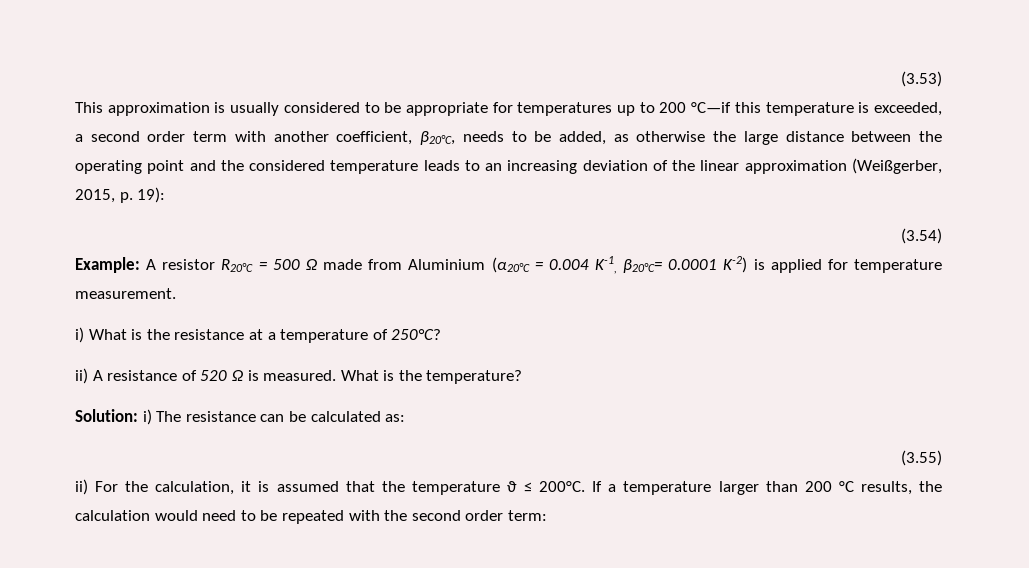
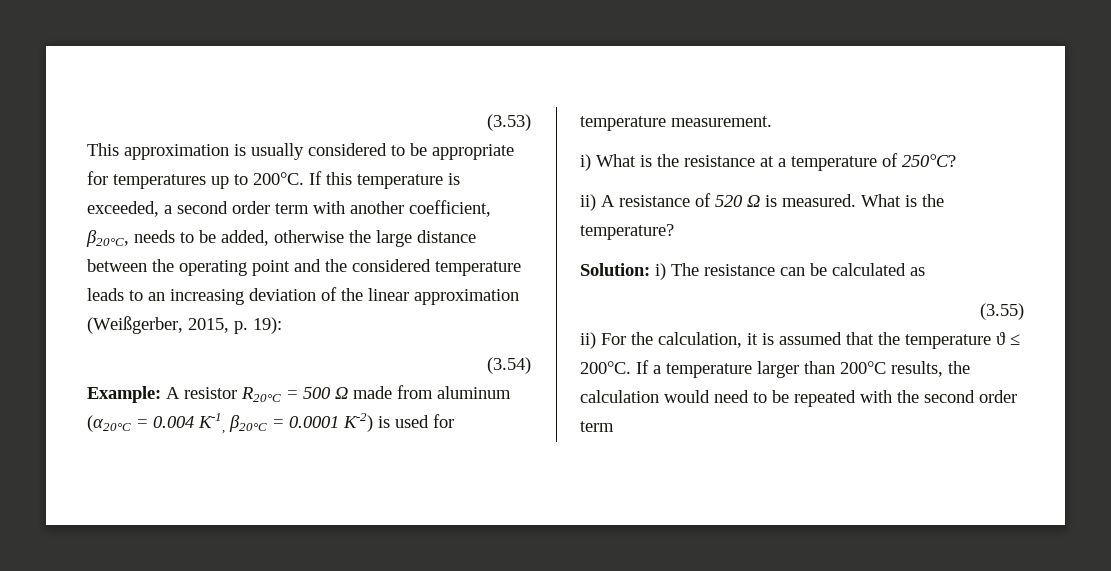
[659,102,732,113] 200 °C—if -> [253,171,322,185] 200°C. If
[613,134,629,142] as -> (269, 238) none
[408,259,486,270] Aluminium -> [437,386,511,399] aluminum
[623,259,664,273] β20°C= -> [229,415,284,432] β20°C =
[770,259,822,273] applied -> [395,415,429,428] used
[385,414,406,422] as: -> [910,267,925,276] as
[804,481,854,492] 200 °C -> [840,361,886,374] 200°C
[507,510,547,521] term: -> [580,421,614,432] term

